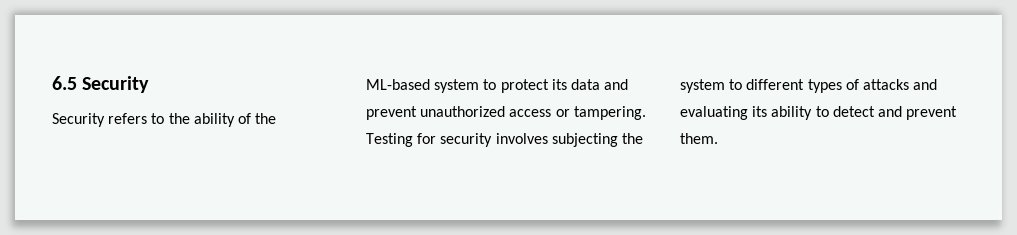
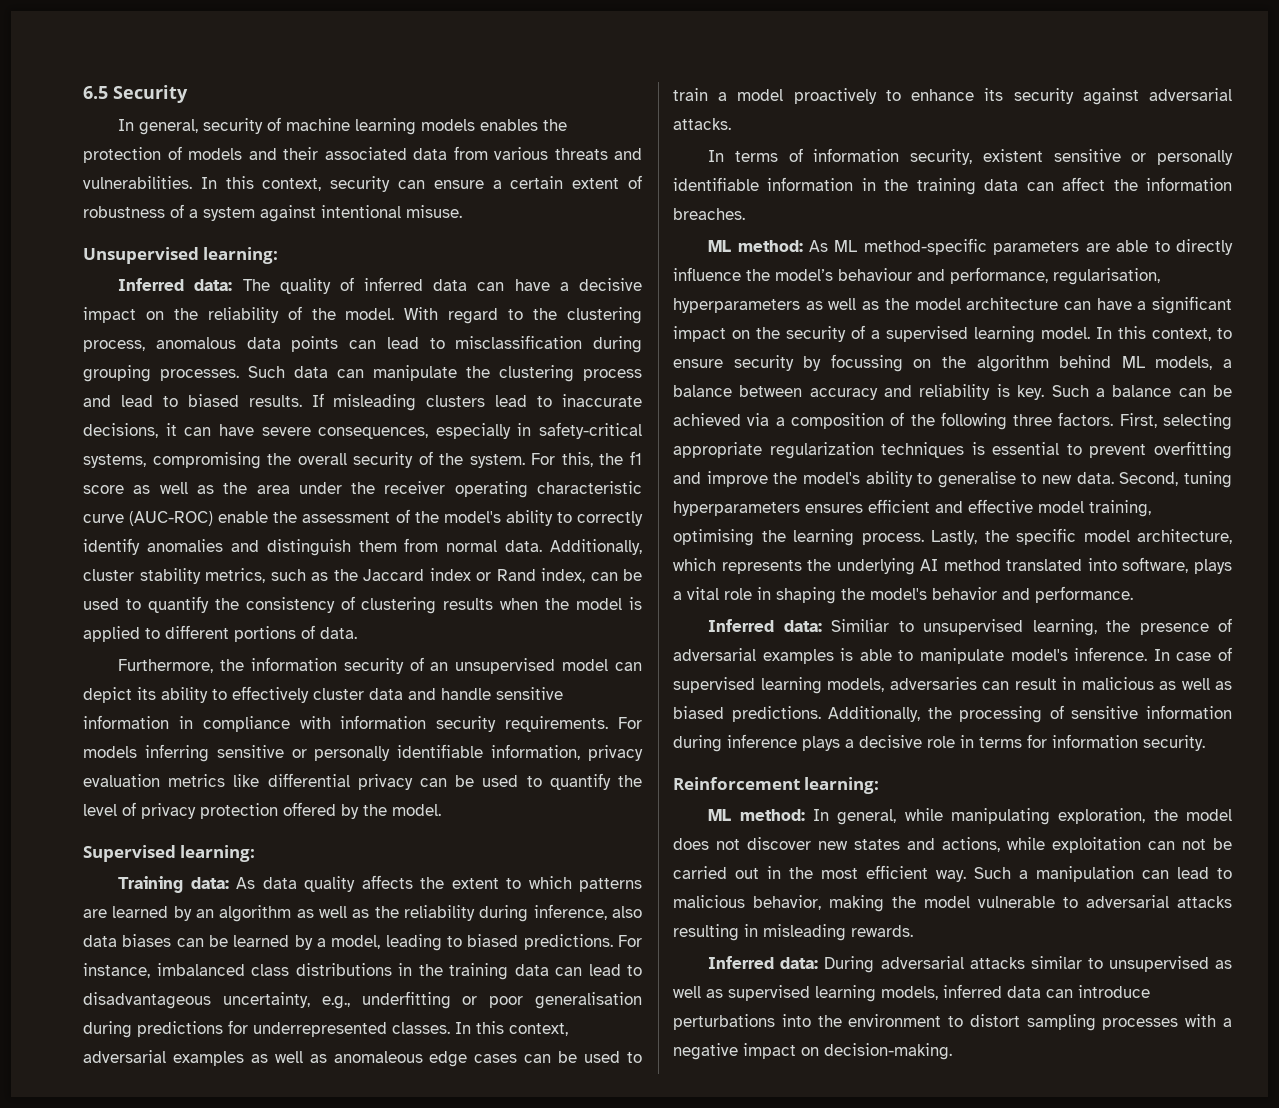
[52,113,277,127] [366,79,629,93] [366,106,646,120] [366,133,643,147] [680,79,938,93] [680,106,958,120] [680,133,718,144] Security refers to the ability of the ML-based system to protect its data and prevent unauthorized access or tampering. Testing for security involves subjecting the system to different types of attacks and evaluating its ability to detect and prevent them. -> [118,117,568,135] [83,146,642,163] [83,175,642,192] [83,204,462,222] [83,247,279,264] [118,277,642,294] [83,306,643,324] [83,335,642,353] [83,365,642,382] [83,393,642,411] [83,422,642,439] [83,451,642,469] [83,481,642,498] [83,509,644,526] [83,538,642,556] [83,568,642,584] [83,596,643,614] [83,625,357,642] [118,657,642,674] [83,686,563,703] [83,715,642,732] [83,744,643,762] [83,773,642,790] [83,802,441,819] [83,845,256,862] [118,875,642,893] [83,904,642,922] [83,934,642,951] [83,963,642,980] [83,991,642,1009] [83,1020,568,1038] [83,1050,643,1067] [673,88,1232,105] [673,118,731,130] [708,148,1233,165] [673,177,1232,195] [673,208,745,220] [708,238,1233,255] [673,267,1160,285] [673,296,1232,314] [673,325,1232,343] [673,354,1232,372] [673,384,1232,400] [673,412,1232,430] [673,441,1232,459] [673,471,1232,488] [673,499,1151,517] [673,528,1232,546] [673,557,1232,575] [673,586,1133,604] [708,618,1232,636] [673,647,1232,664] [673,677,1232,694] [673,705,1232,723] [673,734,1205,752] [673,777,880,794] [708,808,1232,825] [673,837,1232,853] [673,865,1232,882] [673,895,1232,912] [673,924,913,941] [708,956,1232,973] [673,984,1150,1002] [673,1014,1232,1031] [673,1043,952,1060] In general, security of machine learning models enables the protection of models and their associated data from various threats and vulnerabilities. In this context, security can ensure a certain extent of robustness of a system against intentional misuse. // Unsupervised learning: // Inferred data: The quality of inferred data can have a decisive impact on the reliability of the model. With regard to the clustering process, anomalous data points can lead to misclassification during grouping processes. Such data can manipulate the clustering process and lead to biased results. If misleading clusters lead to inaccurate decisions, it can have severe consequences, especially in safety-critical systems, compromising the overall security of the system. For this, the f1 score as well as the area under the receiver operating characteristic curve (AUC-ROC) enable the assessment of the model's ability to correctly identify anomalies and distinguish them from normal data. Additionally, cluster stability metrics, such as the Jaccard index or Rand index, can be used to quantify the consistency of clustering results when the model is applied to different portions of data. // Furthermore, the information security of an unsupervised model can depict its ability to effectively cluster data and handle sensitive information in compliance with information security requirements. For models inferring sensitive or personally identifiable information, privacy evaluation metrics like differential privacy can be used to quantify the level of privacy protection offered by the model. // Supervised learning: // Training data: As data quality affects the extent to which patterns are learned by an algorithm as well as the reliability during inference, also data biases can be learned by a model, leading to biased predictions. For instance, imbalanced class distributions in the training data can lead to disadvantageous uncertainty, e.g., underfitting or poor generalisation during predictions for underrepresented classes. In this context, adversarial examples as well as anomaleous edge cases can be used to train a model proactively to enhance its security against adversarial attacks. // In terms of information security, existent sensitive or personally identifiable information in the training data can affect the information breaches. // ML method: As ML method-specific parameters are able to directly influence the model’s behaviour and performance, regularisation, hyperparameters as well as the model architecture can have a significant impact on the security of a supervised learning model. In this context, to ensure security by focussing on the algorithm behind ML models, a balance between accuracy and reliability is key. Such a balance can be achieved via a composition of the following three factors. First, selecting appropriate regularization techniques is essential to prevent overfitting and improve the model's ability to generalise to new data. Second, tuning hyperparameters ensures efficient and effective model training, optimising the learning process. Lastly, the specific model architecture, which represents the underlying AI method translated into software, plays a vital role in shaping the model's behavior and performance. // Inferred data: Similiar to unsupervised learning, the presence of adversarial examples is able to manipulate model's inference. In case of supervised learning models, adversaries can result in malicious as well as biased predictions. Additionally, the processing of sensitive information during inference plays a decisive role in terms for information security. // Reinforcement learning: // ML method: In general, while manipulating exploration, the model does not discover new states and actions, while exploitation can not be carried out in the most efficient way. Such a manipulation can lead to malicious behavior, making the model vulnerable to adversarial attacks resulting in misleading rewards. // Inferred data: During adversarial attacks similar to unsupervised as well as supervised learning models, inferred data can introduce perturbations into the environment to distort sampling processes with a negative impact on decision-making.

